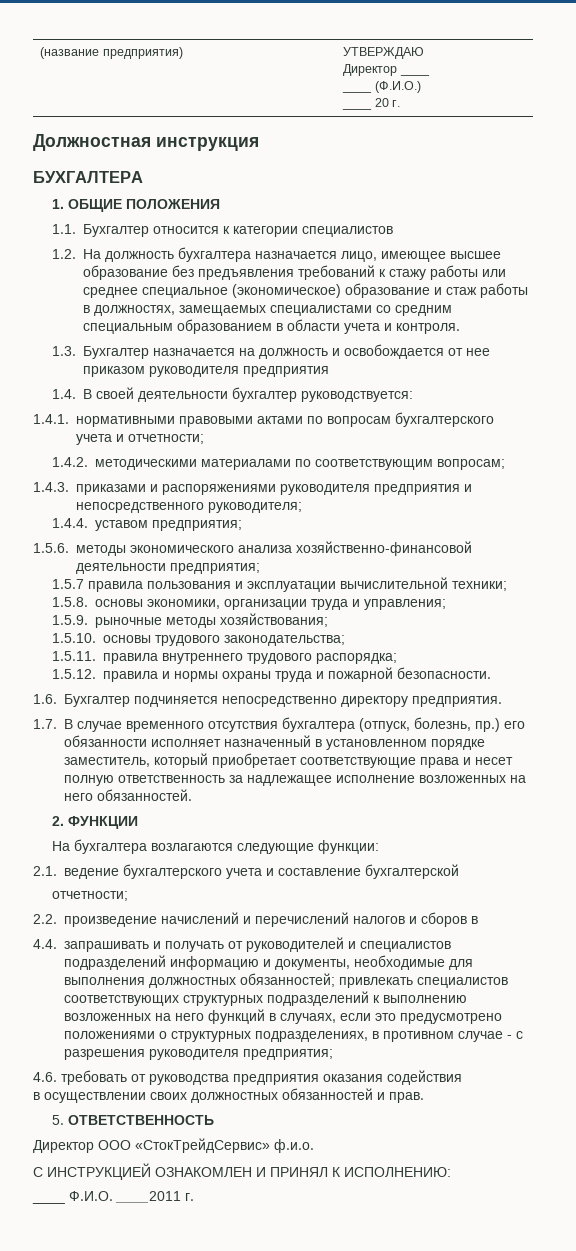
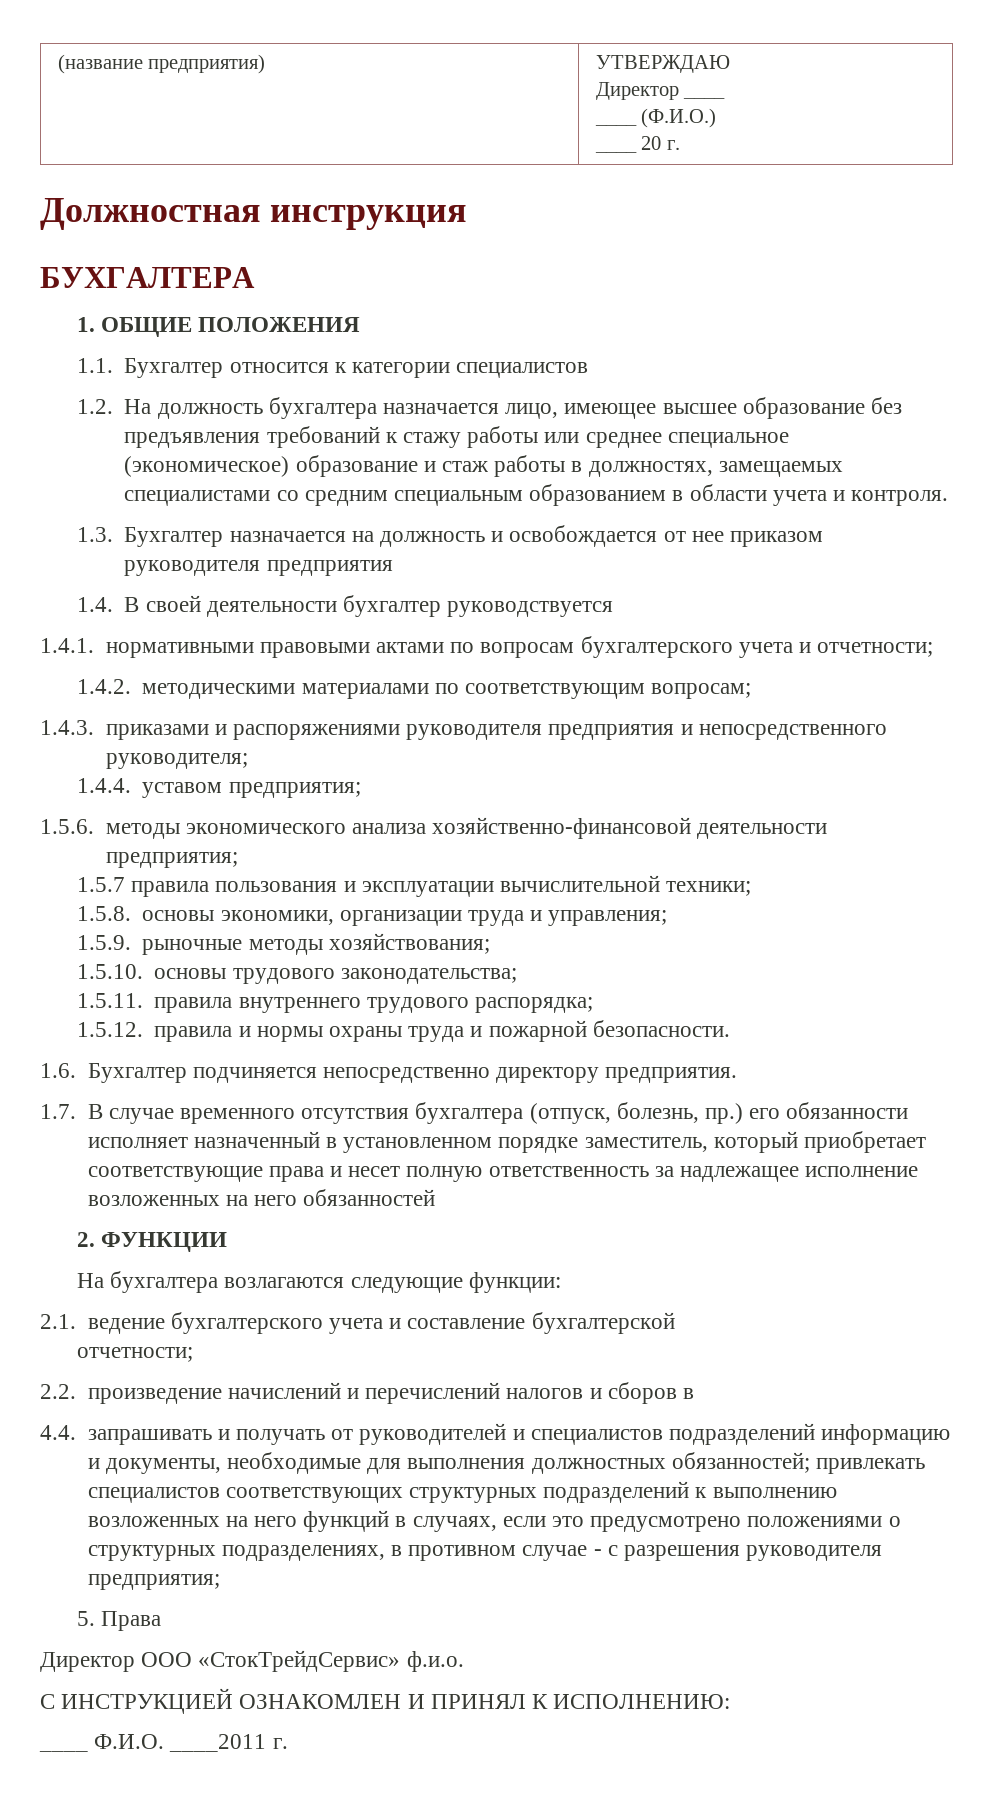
[301,391,414,402] руководствуется: -> [447,601,614,617] руководствуется
[97,789,192,801] обязанностей. -> [303,1189,436,1206] обязанностей
[33,1070,462,1085] [33,1088,424,1103] // 4.6. требовать от руководства предприятия оказания содействия // в осуществлении своих должностных обязанностей и прав. -> (220, 1582) none
[68,1115,215,1125] ОТВЕТСТВЕННОСТЬ -> [101,1611,162,1631] Права

